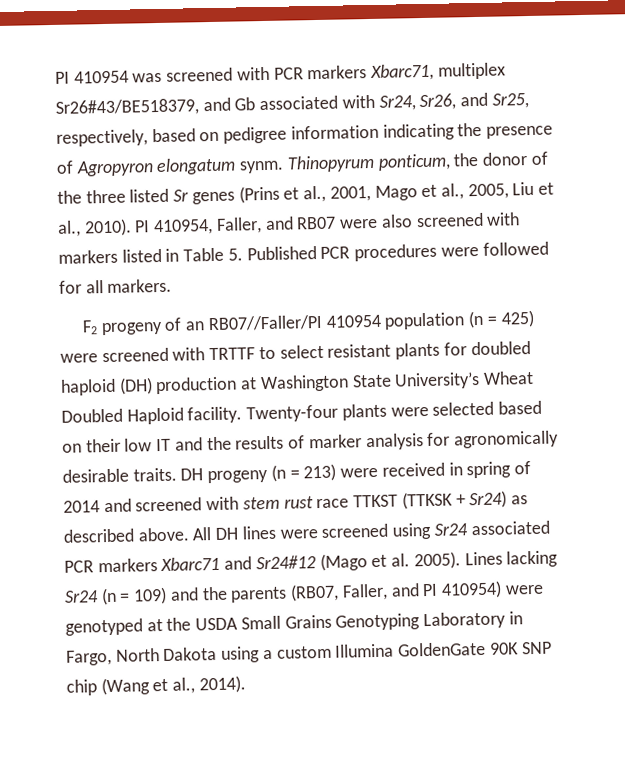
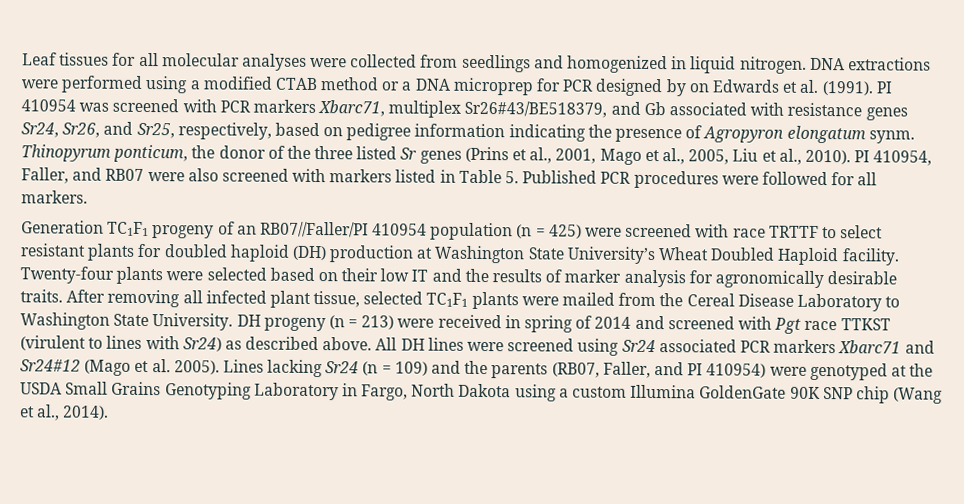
(55, 77) none -> [22,52,931,74] [21,75,874,97] Leaf tissues for all molecular analyses were collected from seedlings and homogenized in liquid nitrogen. DNA extractions were performed using a modified CTAB method or a DNA microprep for PCR designed by on Edwards et al. (1991).
(375, 101) none -> [787,102,908,121] resistance genes
[81,320,98,335] F2 -> [21,220,150,237] Generation TC1F1
(206, 354) none -> [732,228,766,238] race
(177, 474) none -> [66,289,901,312] [20,312,234,331] After removing all infected plant tissue, selected TC1F1 plants were mailed from the Cereal Disease Laboratory to Washington State University.
[242,491,466,510] stem rust race TTKST (TTKSK + -> [774,317,891,334] [20,335,180,351] Pgt race TTKST (virulent to lines with

